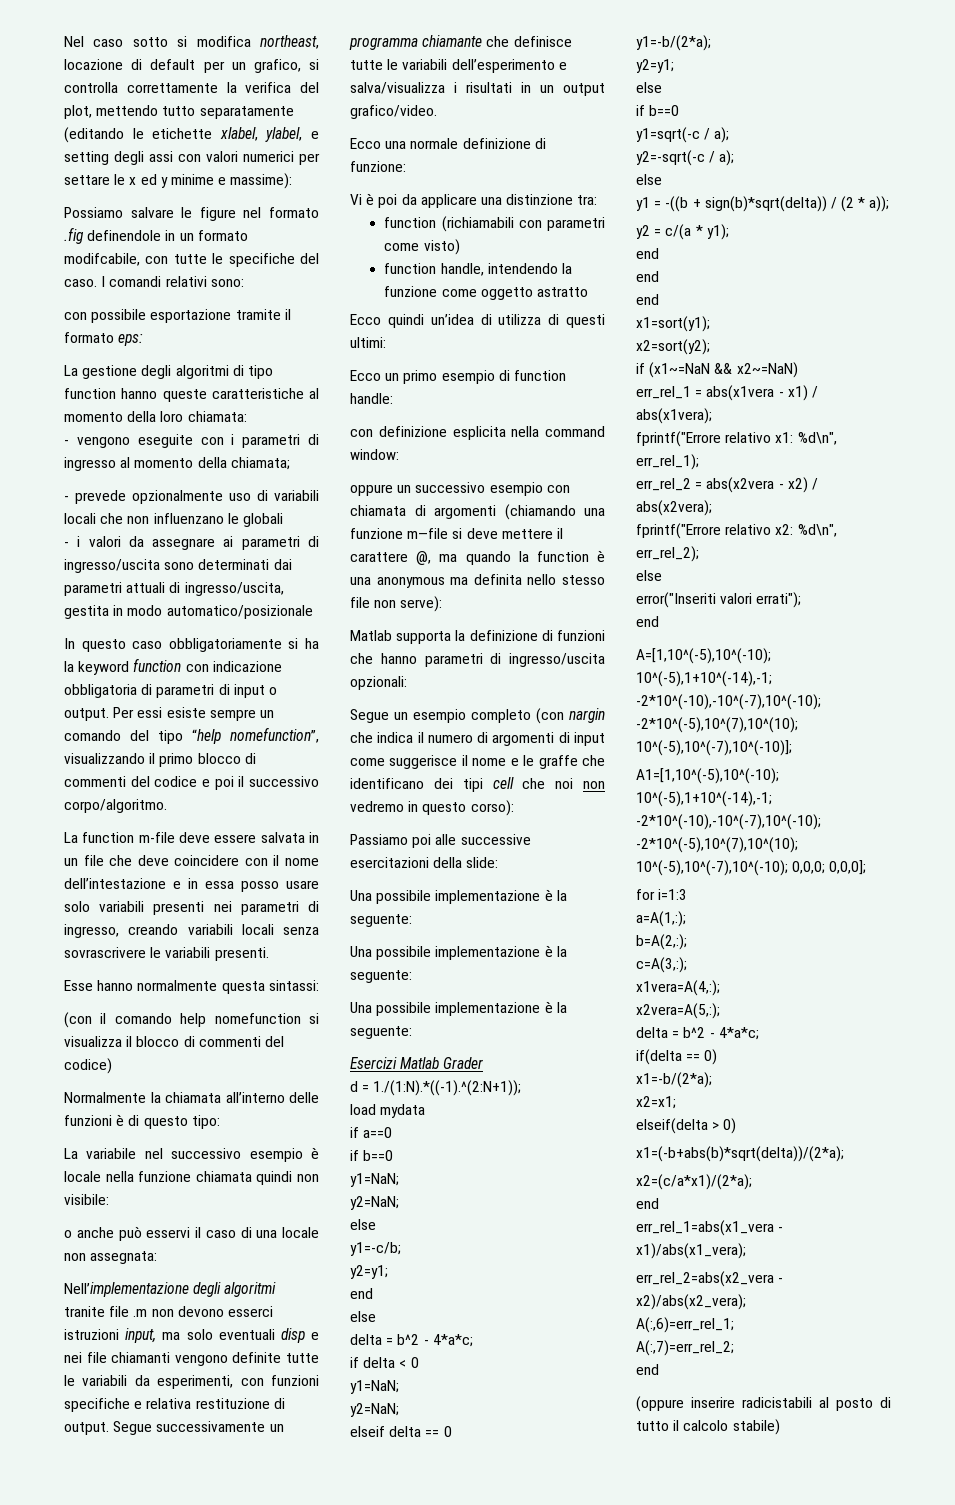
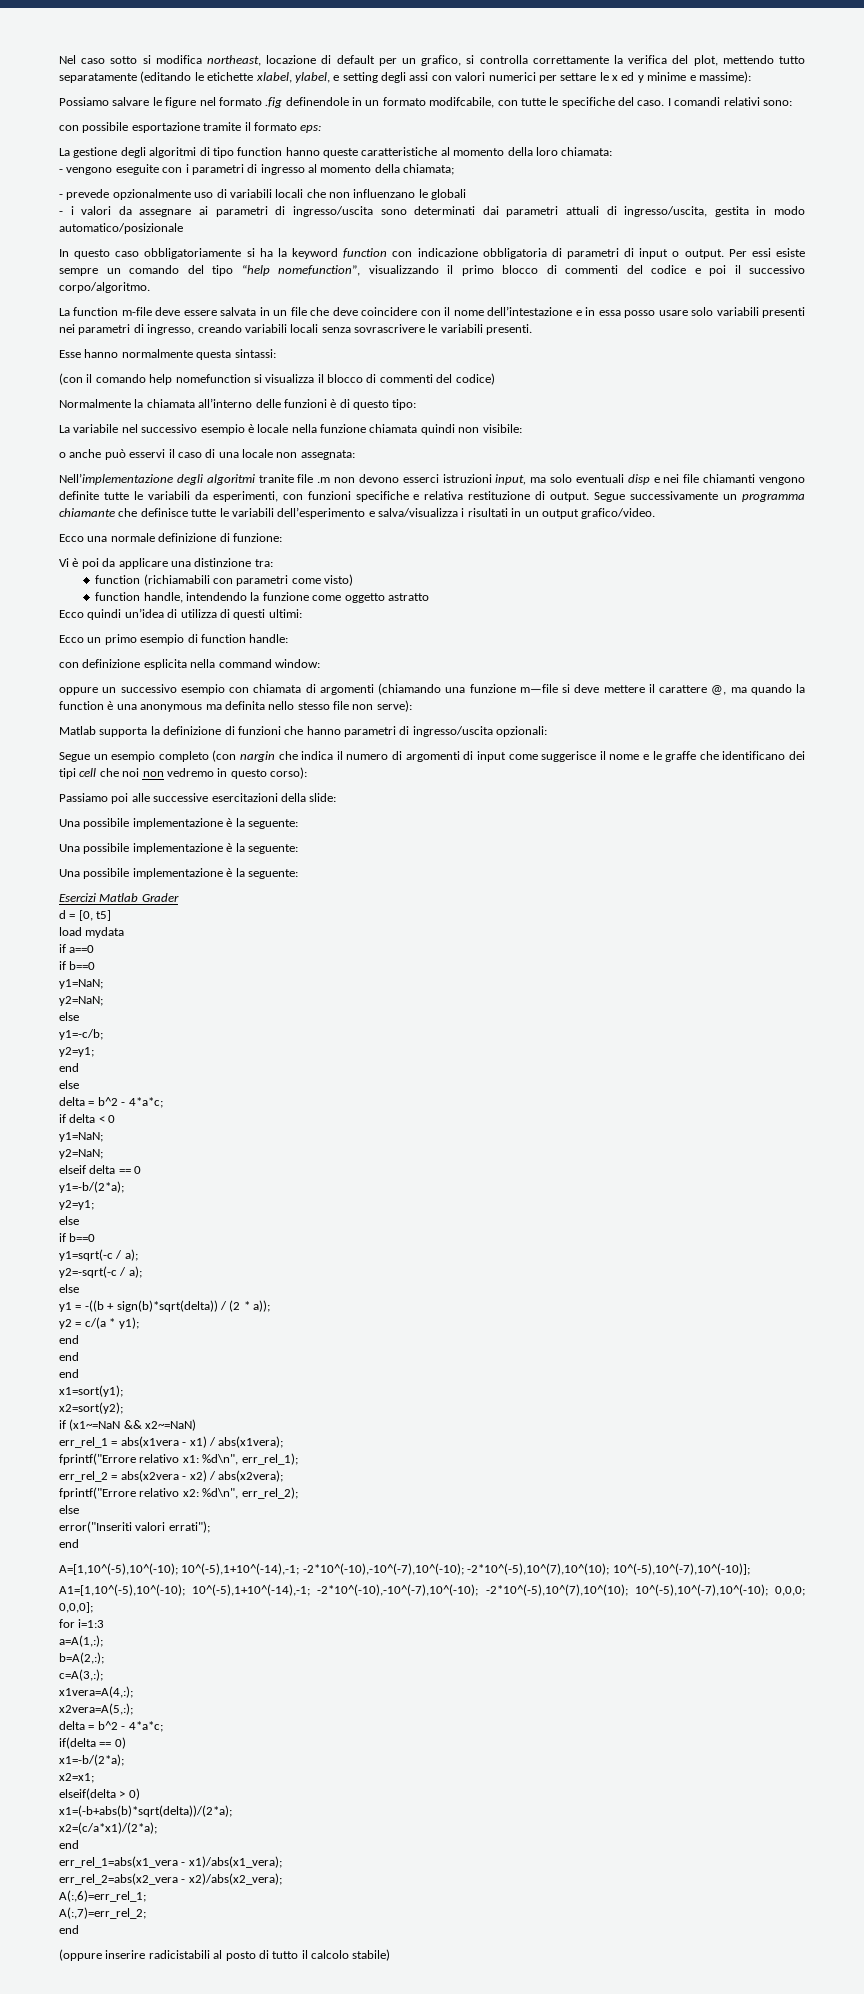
[373,1080,522,1096] 1./(1:N).*((-1).^(2:N+1)); -> [78,910,112,921] [0, t5]

